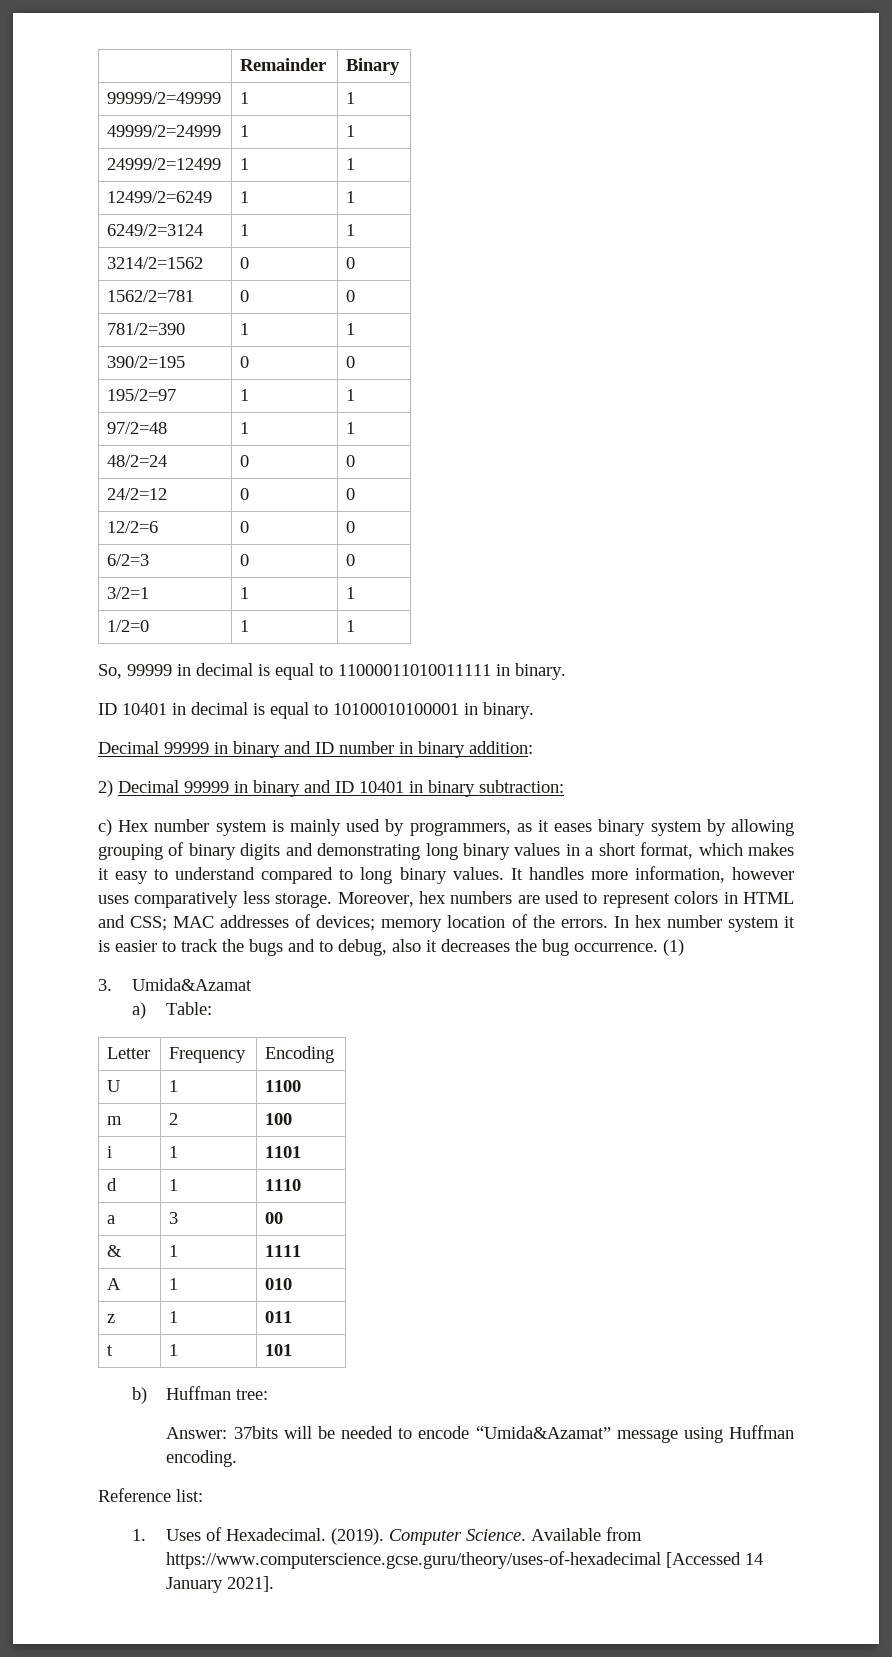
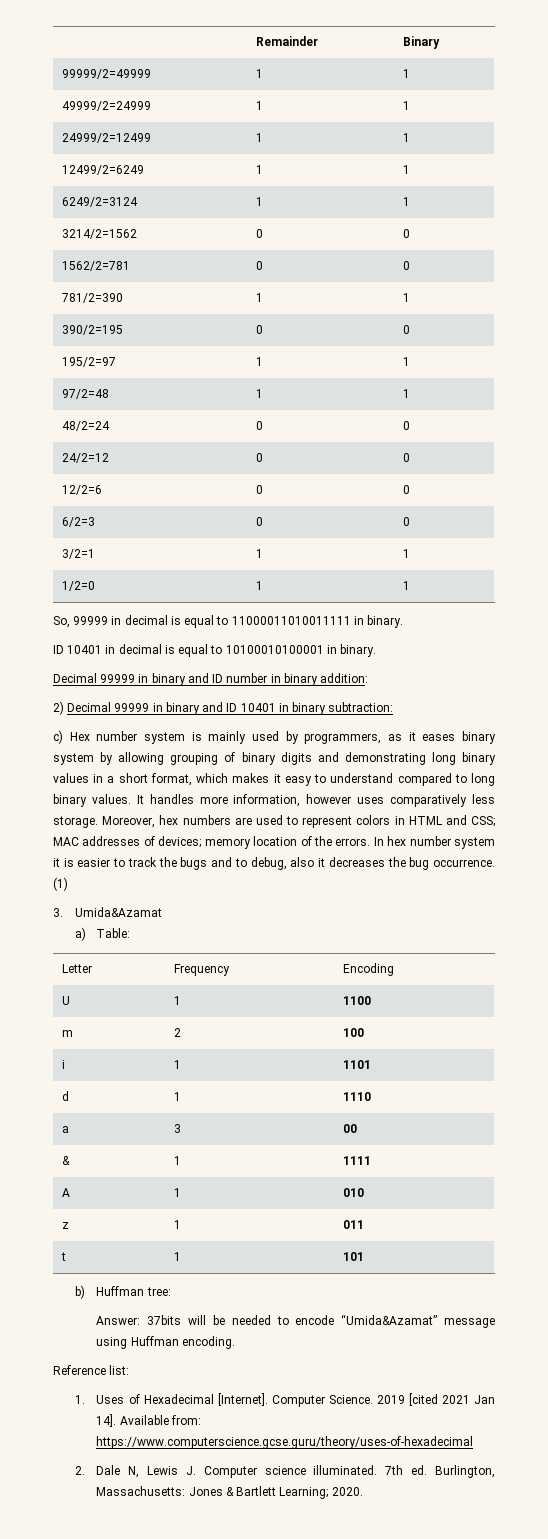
[226,1527,643,1545] [166,1551,764,1569] [166,1576,275,1593] Hexadecimal. (2019). Computer Science. Available from https://www.computerscience.gcse.guru/theory/uses-of-hexadecimal [Accessed 14 January 2021]. -> [143,1393,496,1407] [96,1414,201,1427] [96,1436,474,1449] [74,1465,495,1478] [96,1486,363,1499] Hexadecimal [Internet]. Computer Science. 2019 [cited 2021 Jan 14]. Available from: https://www.computerscience.gcse.guru/theory/uses-of-hexadecimal // 2. Dale N, Lewis J. Computer science illuminated. 7th ed. Burlington, Massachusetts: Jones & Bartlett Learning; 2020.

